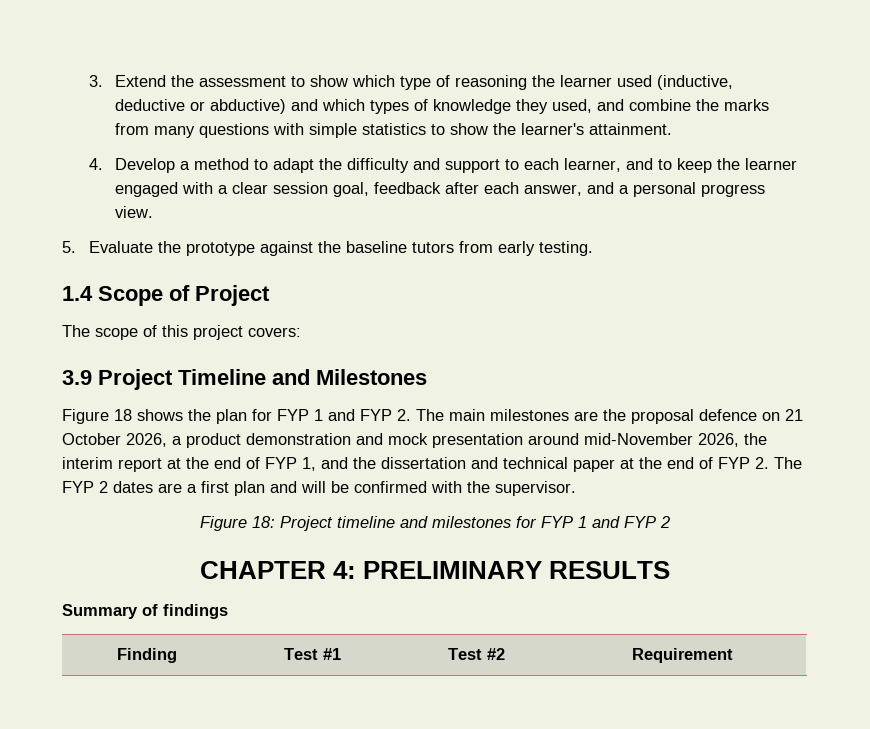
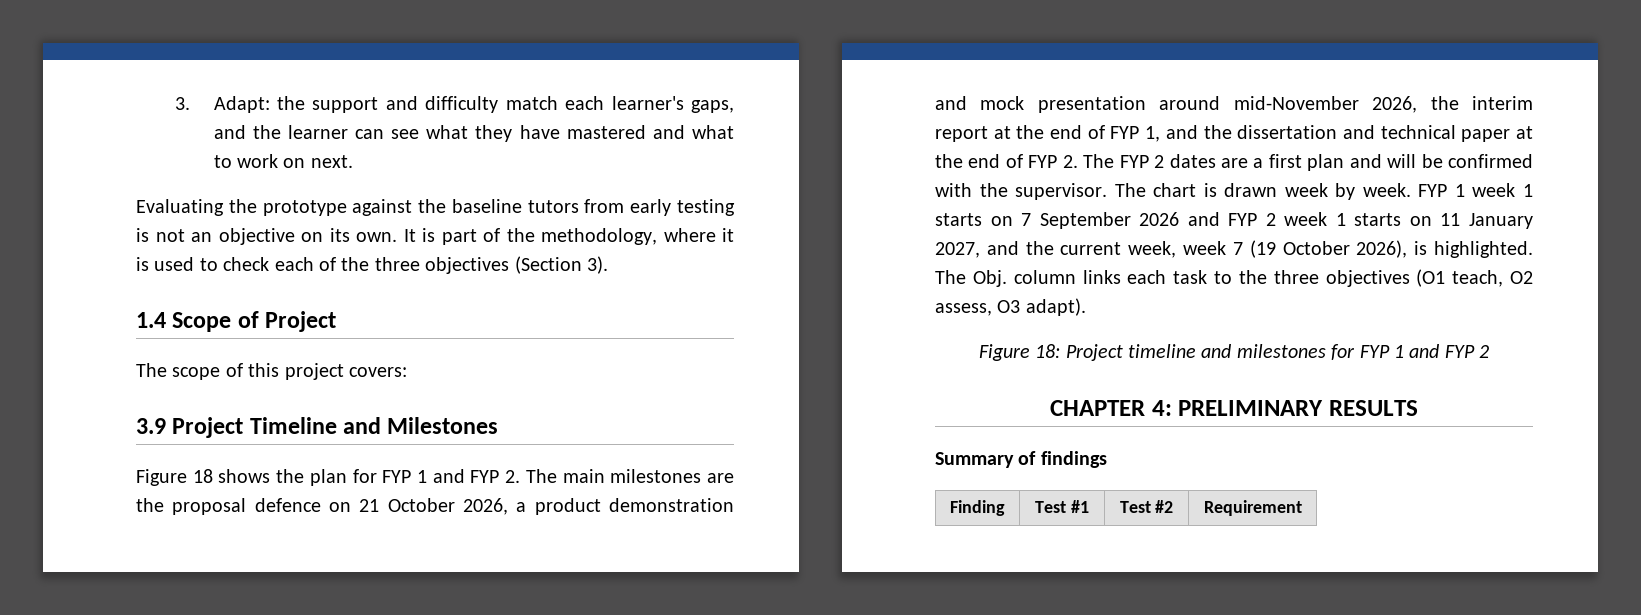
[115,75,734,90] [115,99,770,114] [115,123,673,138] [88,158,798,173] [115,182,766,197] [115,206,154,218] [62,241,153,253] Extend the assessment to show which type of reasoning the learner used (inductive, deductive or abductive) and which types of knowledge they used, and combine the marks from many questions with simple statistics to show the learner's attainment. // 4. Develop a method to adapt the difficulty and support to each learner, and to keep the learner engaged with a clear session goal, feedback after each answer, and a personal progress view. // 5. Evaluate -> [213,96,734,113] [213,125,734,142] [213,154,353,168] [136,199,224,216] Adapt: the support and difficulty match each learner's gaps, and the learner can see what they have mastered and what to work on next. // Evaluating
[538,241,593,256] testing. -> [677,199,735,216] [136,228,734,245] [136,256,608,274] testing is not an objective on its own. It is part of the methodology, where it is used to check each of the three objectives (Section 3).
(576, 488) none -> [1114,183,1533,200] [935,212,1533,229] [935,240,1533,258] [935,269,1533,287] [935,298,1086,316] The chart is drawn week by week. FYP 1 week 1 starts on 7 September 2026 and FYP 2 week 1 starts on 11 January 2027, and the current week, week 7 (19 October 2026), is highlighted. The Obj. column links each task to the three objectives (O1 teach, O2 assess, O3 adapt).

